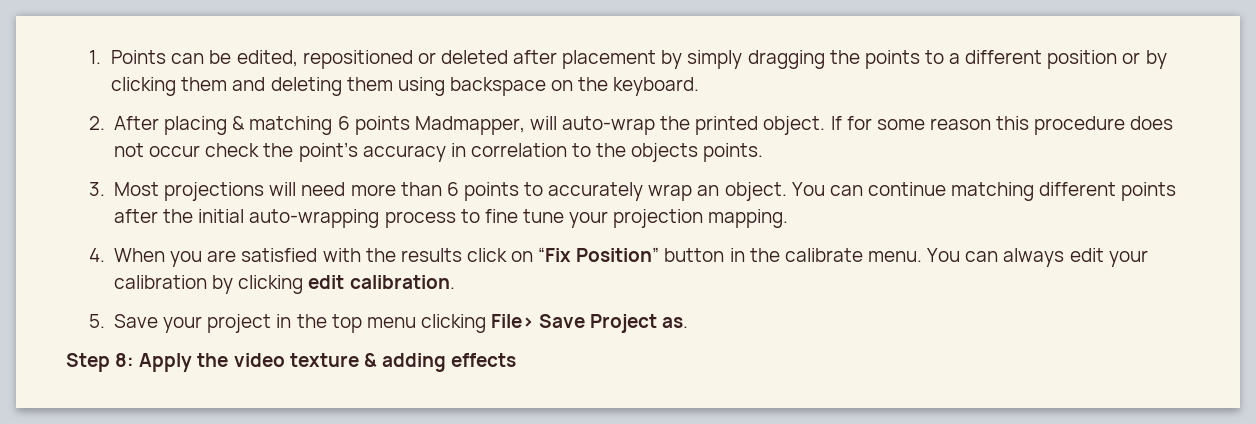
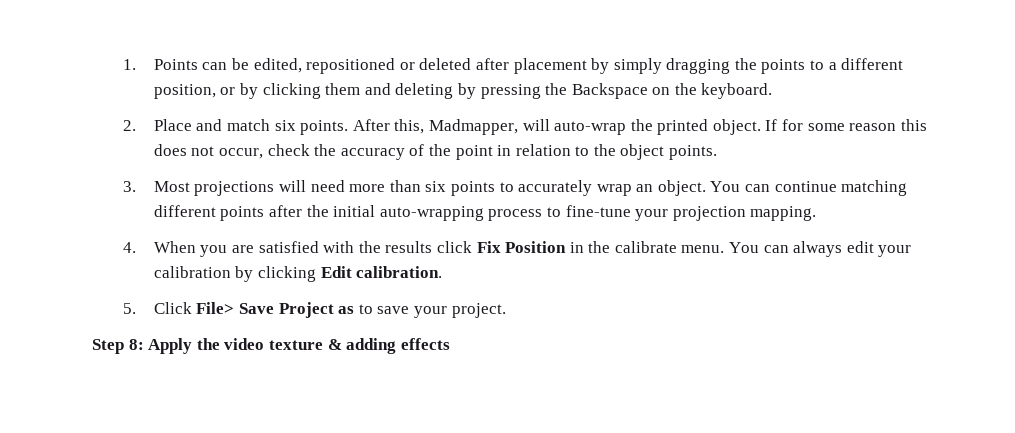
[1047,50,1118,69] position -> [153,84,216,99] position,
[346,77,546,96] them using backspace -> [457,83,648,99] by pressing the Backspace
[114,116,410,135] After placing & matching 6 points -> [153,119,425,135] Place and match six points. After this,
[1034,116,1126,135] procedure -> (927, 125) none
[149,145,201,157] occur -> [218,148,263,159] occur,
[298,142,567,162] point’s accuracy in correlation -> [340,144,571,160] accuracy of the point in relation
[631,143,699,162] objects -> [620,144,665,160] object
[446,182,459,196] 6 -> [425,181,447,192] six
[484,209,564,223] fine tune -> [565,205,631,217] fine-tune
[511,247,725,262] on “Fix Position” button -> [476,241,567,253] Fix Position
[308,275,345,289] edit -> [320,266,352,278] Edit
[114,314,689,333] Save your project in the top menu clicking File> Save Project as. -> [153,302,506,318] Click File> Save Project as to save your project.

